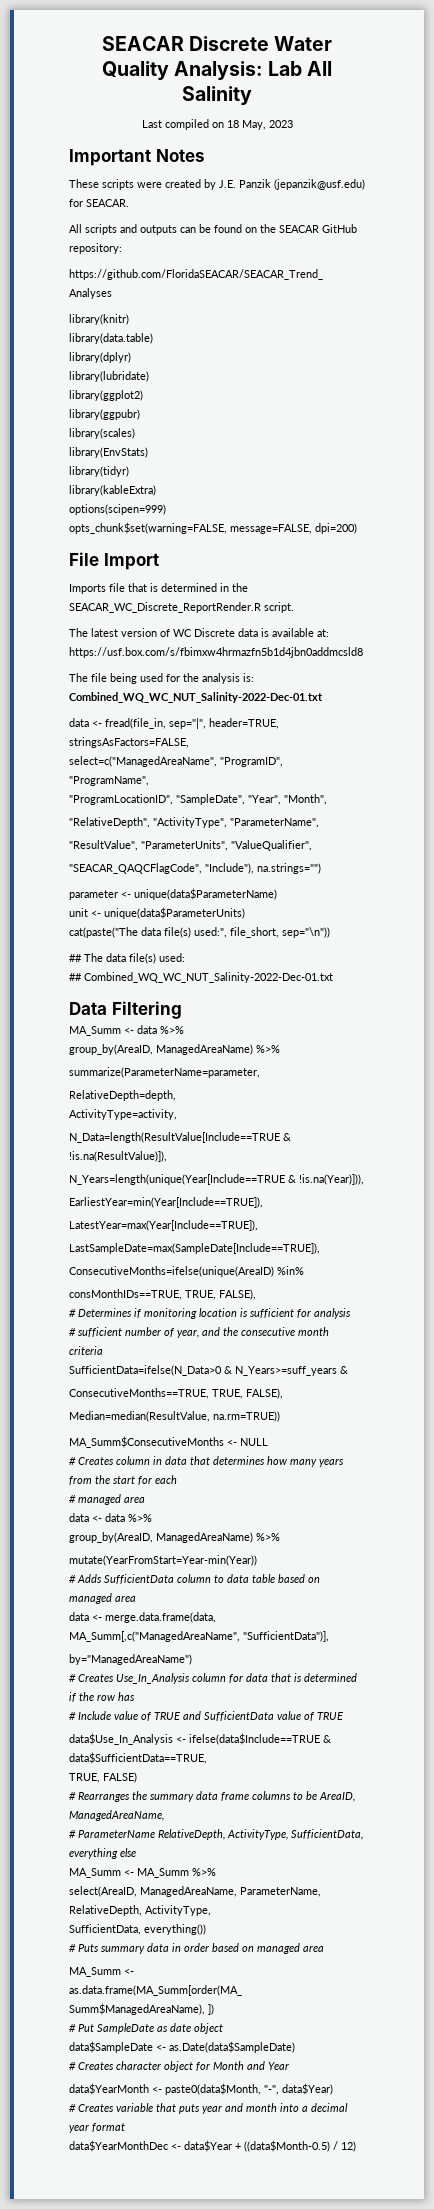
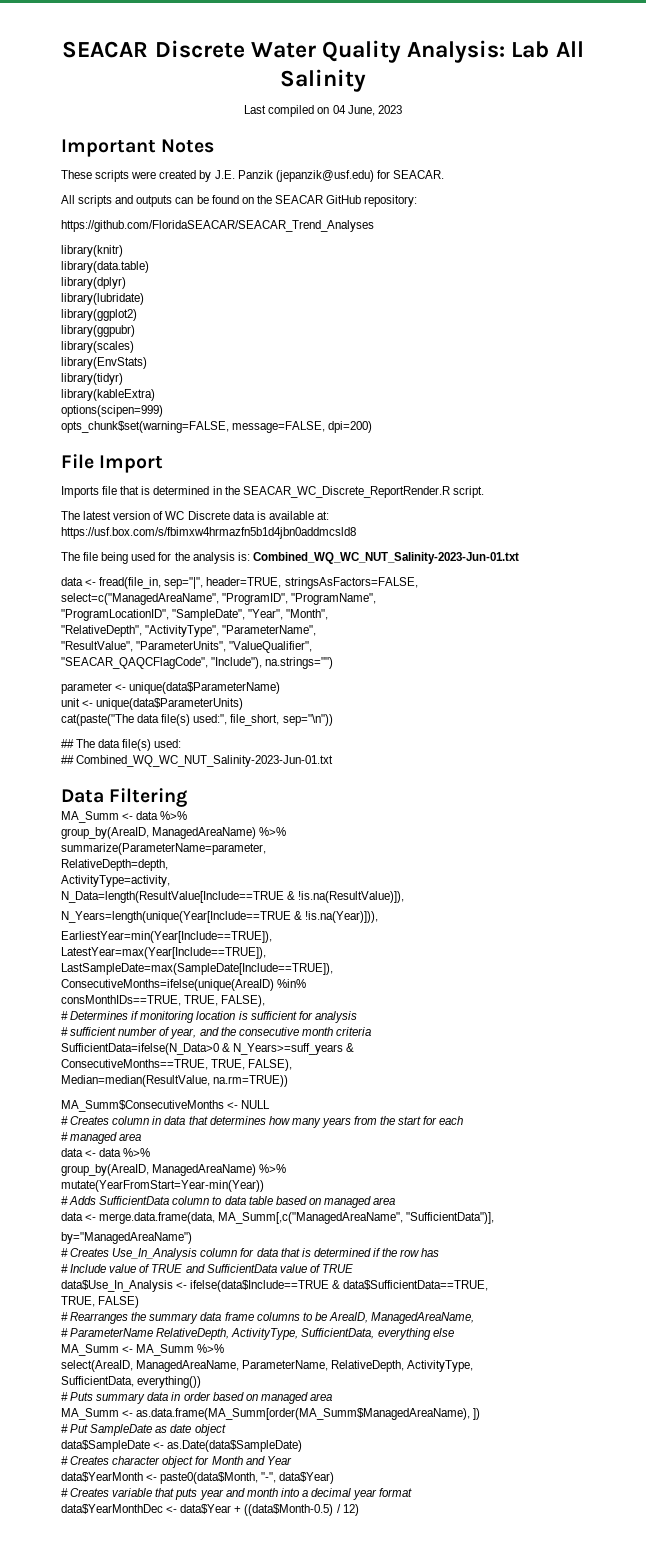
[226,120,266,130] 18 May, -> [332,105,375,116] 04 June,
[69,692,323,703] Combined_WQ_WC_NUT_Salinity-2022-Dec-01.txt -> [252,552,519,564] Combined_WQ_WC_NUT_Salinity-2023-Jun-01.txt
[84,972,333,983] Combined_WQ_WC_NUT_Salinity-2022-Dec-01.txt -> [76,755,334,767] Combined_WQ_WC_NUT_Salinity-2023-Jun-01.txt

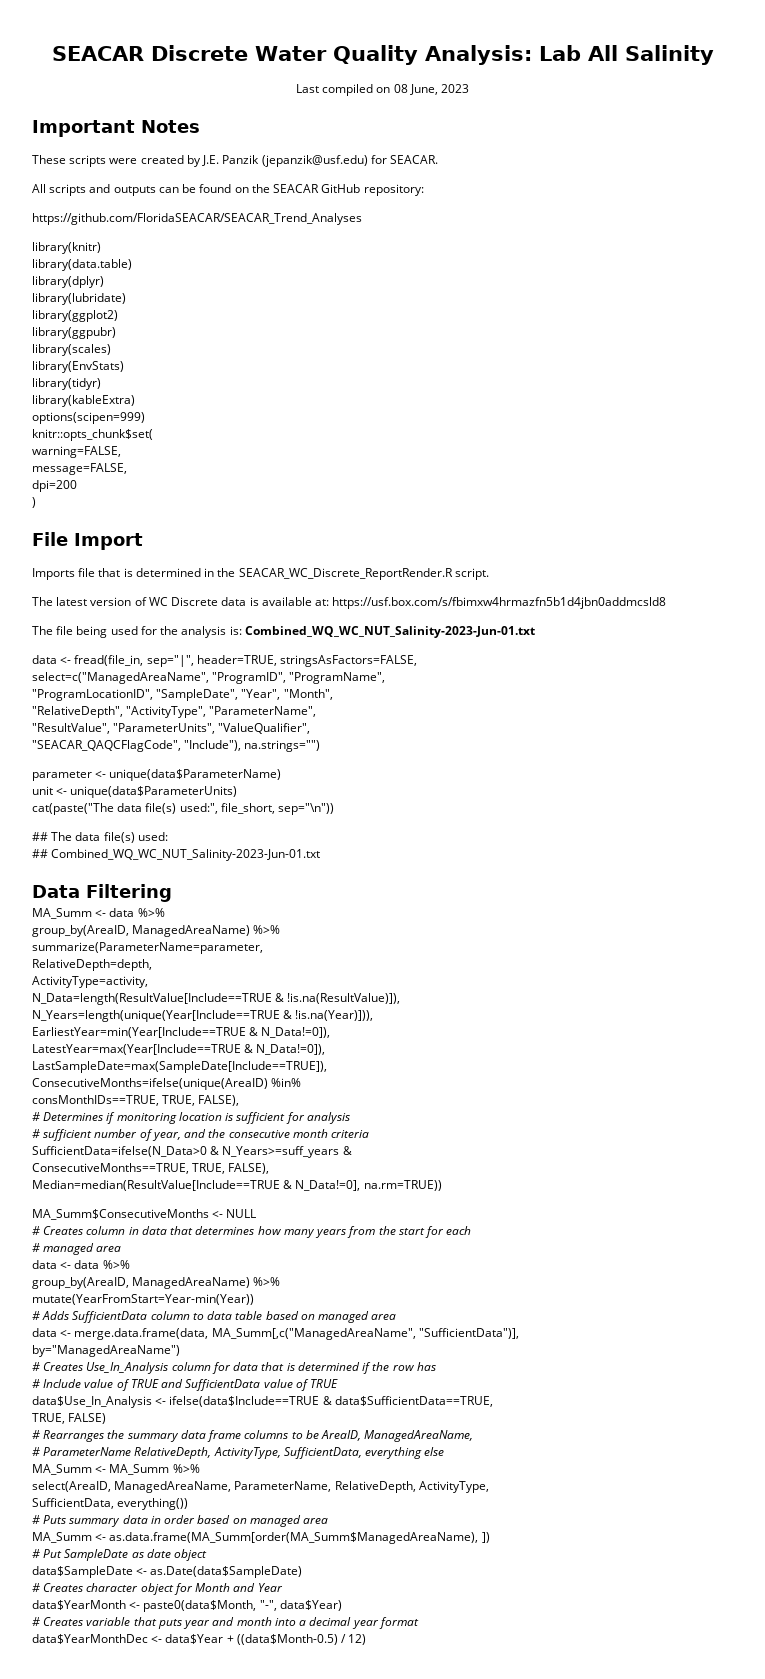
[332,105,346,114] 04 -> [393,84,408,93] 08
[61,421,229,433] opts_chunk$set(warning=FALSE, -> [32,429,153,441] [32,446,121,458] knitr::opts_chunk$set( // warning=FALSE, //
[328,421,373,433] dpi=200) -> [32,480,77,492] [32,497,36,508] // dpi=200 // )
[61,931,272,943] [61,947,266,959] EarliestYear=min(Year[Include==TRUE]), // LatestYear=max(Year[Include==TRUE]), -> [32,1027,331,1038] [32,1044,326,1055] EarliestYear=min(Year[Include==TRUE & N_Data!=0]), // LatestYear=max(Year[Include==TRUE & N_Data!=0]),
[61,1075,210,1087] Median=median(ResultValue, -> [32,1180,361,1191] Median=median(ResultValue[Include==TRUE & N_Data!=0],

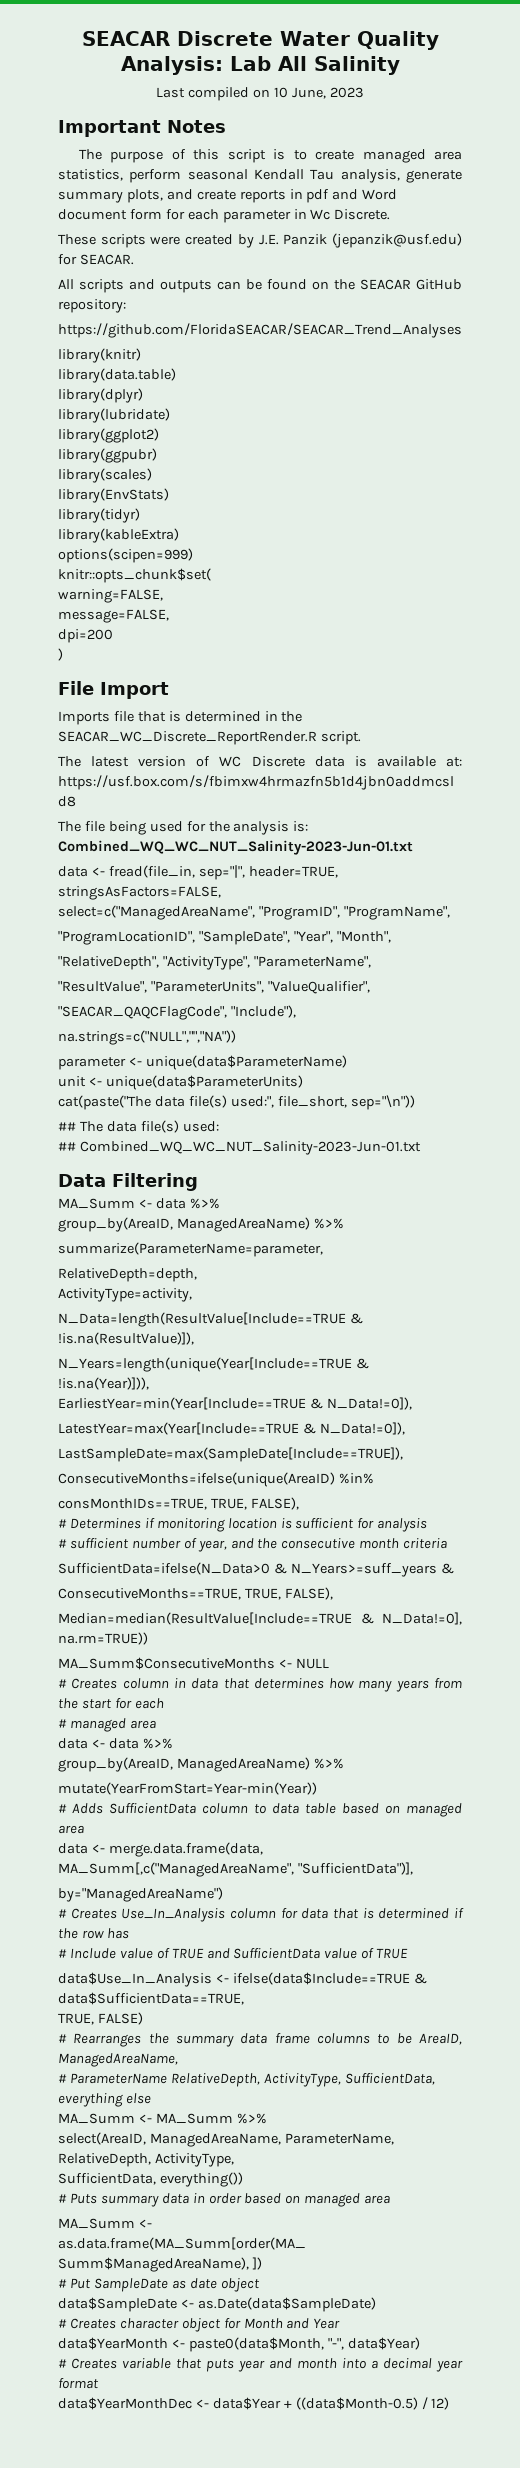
[393,84,408,93] 08 -> [273,87,288,98] 10
(200, 126) none -> [78,149,462,163] [58,169,462,183] [58,189,398,203] [58,209,391,223] // The purpose of this script is to create managed area statistics, perform seasonal Kendall Tau analysis, generate summary plots, and create reports in pdf and Word document form for each parameter in Wc Discrete.
[244,740,321,752] na.strings="") -> [58,1030,236,1045] // na.strings=c("NULL","","NA"))

